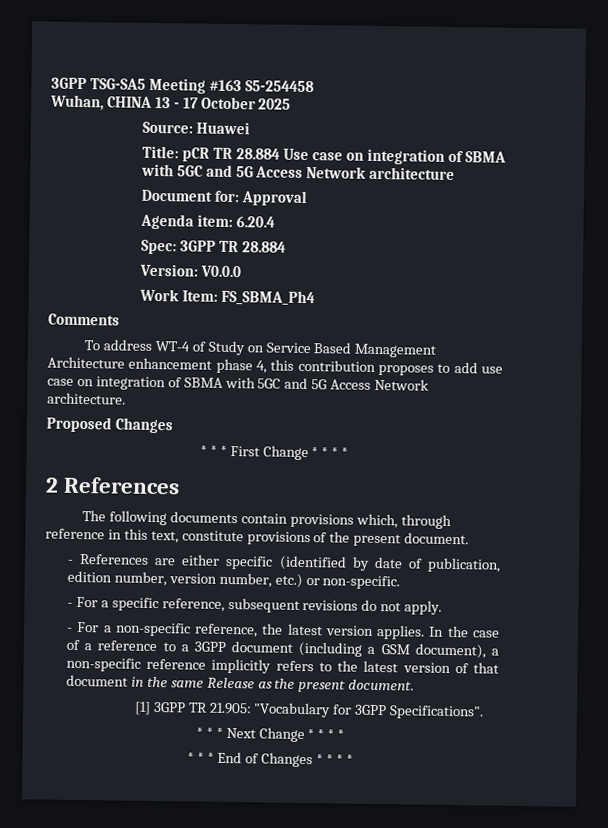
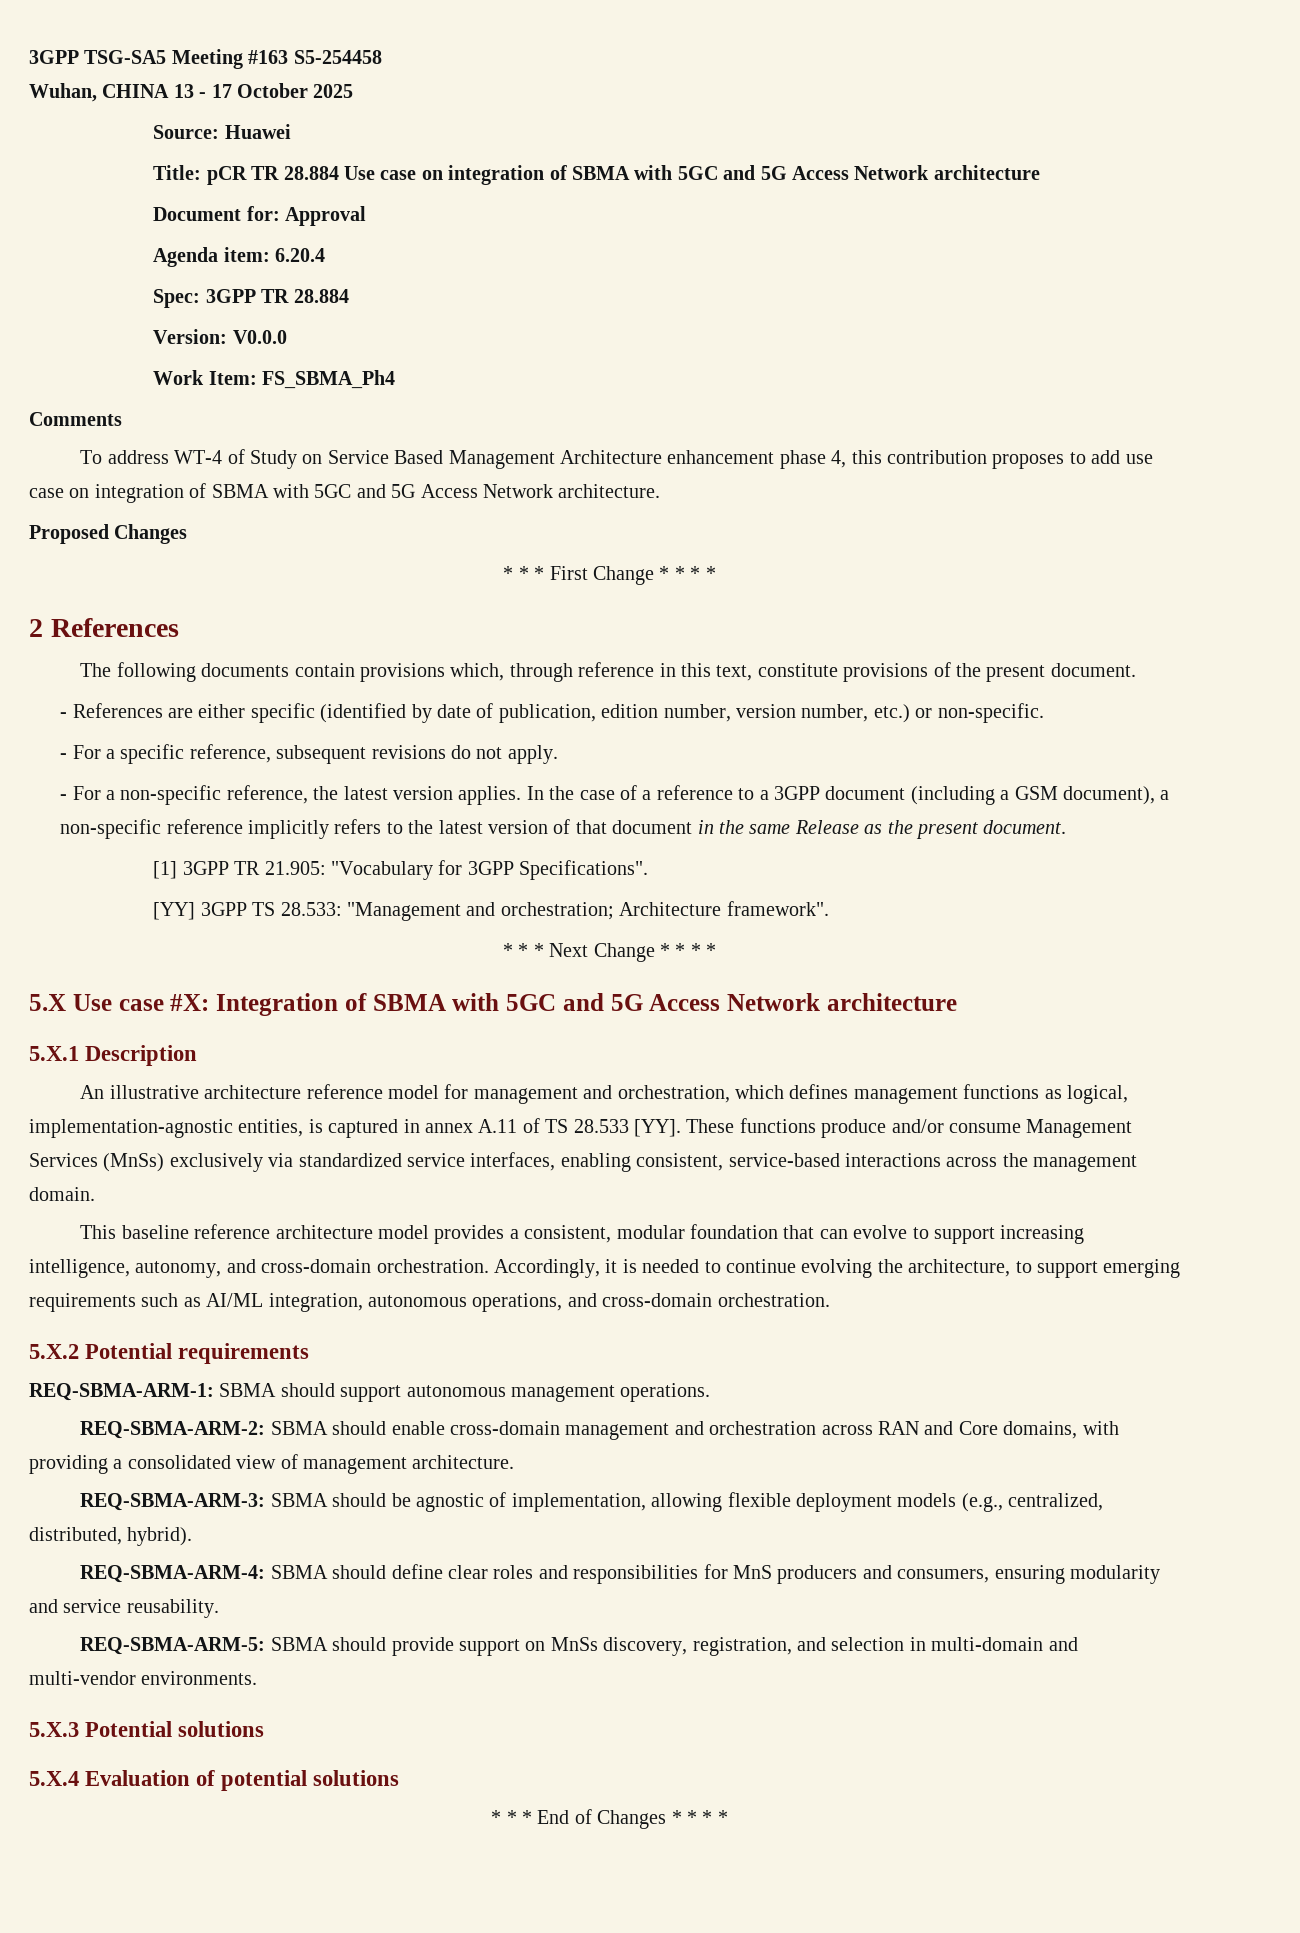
(485, 712) none -> [153,901,829,921] // [YY] 3GPP TS 28.533: "Management and orchestration; Architecture framework".
(345, 734) none -> [29,993,957,1016] [29,1045,198,1066] [80,1084,1129,1104] [29,1118,1133,1138] [29,1152,1138,1172] [29,1187,95,1201] [80,1224,1085,1244] [29,1259,1181,1278] [29,1293,830,1312] [29,1343,310,1364] [29,1383,711,1402] [80,1421,1119,1440] [29,1454,515,1474] [80,1492,1104,1512] [29,1527,193,1546] [80,1564,1161,1584] [29,1599,219,1618] [80,1637,1078,1656] [29,1671,258,1685] [29,1721,265,1737] [29,1770,400,1791] // 5.X Use case #X: Integration of SBMA with 5GC and 5G Access Network architecture // 5.X.1 Description // An illustrative architecture reference model for management and orchestration, which defines management functions as logical, implementation-agnostic entities, is captured in annex A.11 of TS 28.533 [YY]. These functions produce and/or consume Management Services (MnSs) exclusively via standardized service interfaces, enabling consistent, service-based interactions across the management domain. // This baseline reference architecture model provides a consistent, modular foundation that can evolve to support increasing intelligence, autonomy, and cross-domain orchestration. Accordingly, it is needed to continue evolving the architecture, to support emerging requirements such as AI/ML integration, autonomous operations, and cross-domain orchestration. // 5.X.2 Potential requirements // REQ-SBMA-ARM-1: SBMA should support autonomous management operations. // REQ-SBMA-ARM-2: SBMA should enable cross-domain management and orchestration across RAN and Core domains, with providing a consolidated view of management architecture. // REQ-SBMA-ARM-3: SBMA should be agnostic of implementation, allowing flexible deployment models (e.g., centralized, distributed, hybrid). // REQ-SBMA-ARM-4: SBMA should define clear roles and responsibilities for MnS producers and consumers, ensuring modularity and service reusability. // REQ-SBMA-ARM-5: SBMA should provide support on MnSs discovery, registration, and selection in multi-domain and multi-vendor environments. // 5.X.3 Potential solutions // 5.X.4 Evaluation of potential solutions

